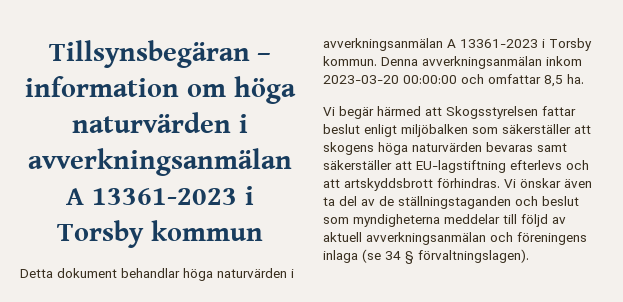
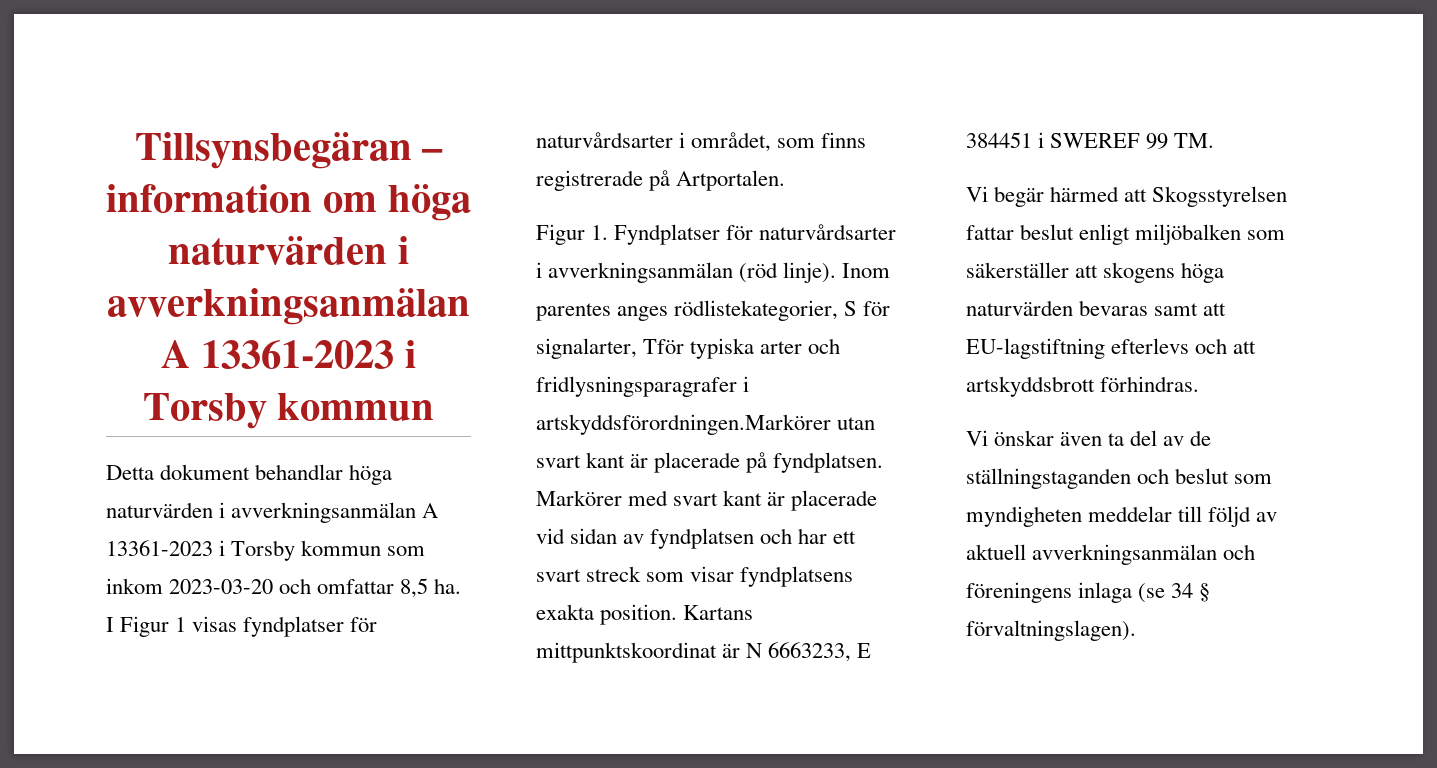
[323,56,542,69] kommun. Denna avverkningsanmälan -> [301,540,426,556] kommun som
[403,75,457,84] 00:00:00 -> (274, 586) none
(584, 79) none -> [106,616,378,637] [536,132,867,152] [536,170,786,191] [536,224,897,245] [536,262,891,283] [536,300,891,321] [536,338,841,359] [536,376,750,397] [536,414,876,435] [536,452,884,473] [536,490,878,511] [536,528,857,549] [536,566,854,587] [536,604,754,625] [536,642,872,663] [966,132,1215,149] I Figur 1 visas fyndplatser för naturvårdsarter i området, som finns registrerade på Artportalen. // Figur 1. Fyndplatser för naturvårdsarter i avverkningsanmälan (röd linje). Inom parentes anges rödlistekategorier, S för signalarter, Tför typiska arter och fridlysningsparagrafer i artskyddsförordningen.Markörer utan svart kant är placerade på fyndplatsen. Markörer med svart kant är placerade vid sidan av fyndplatsen och har ett svart streck som visar fyndplatsens exakta position. Kartans mittpunktskoordinat är N 6663233, E 384451 i SWEREF 99 TM.
[323,160,392,170] säkerställer -> (1199, 309) none
(500, 183) none -> (1200, 384) //
[353,214,440,227] myndigheterna -> [966,506,1082,527] myndigheten

